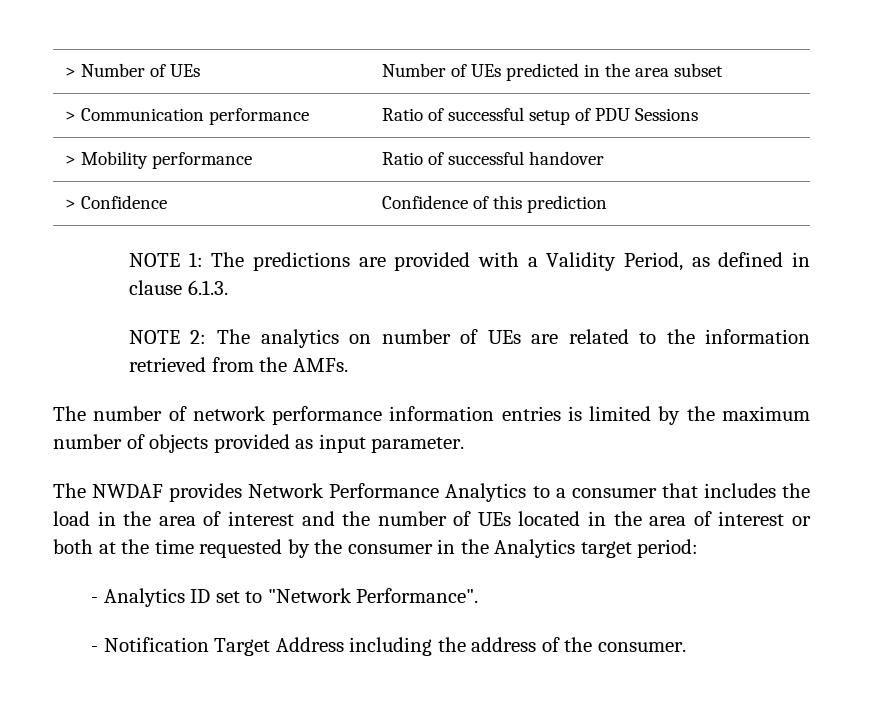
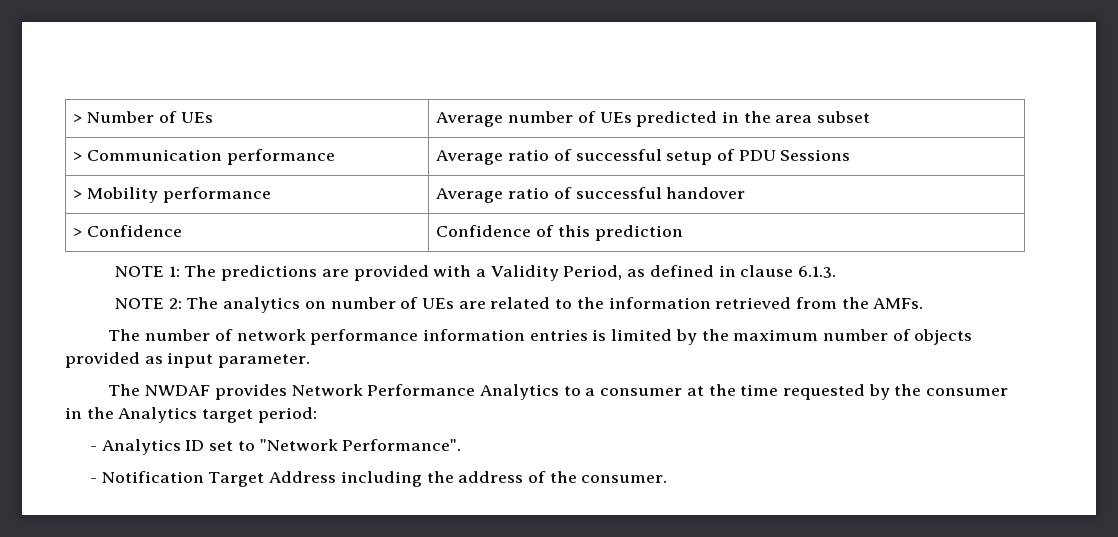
[382,63,447,77] Number -> [436,111,574,127] Average number
[382,108,424,121] Ratio -> [436,149,550,165] Average ratio
[382,152,424,165] Ratio -> [436,187,550,203] Average ratio
[661,483,810,498] [53,511,812,526] [53,539,93,554] that includes the load in the area of interest and the number of UEs located in the area of interest or both -> (683, 392) none

